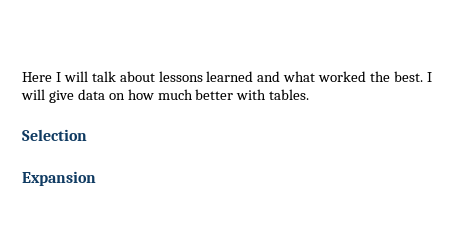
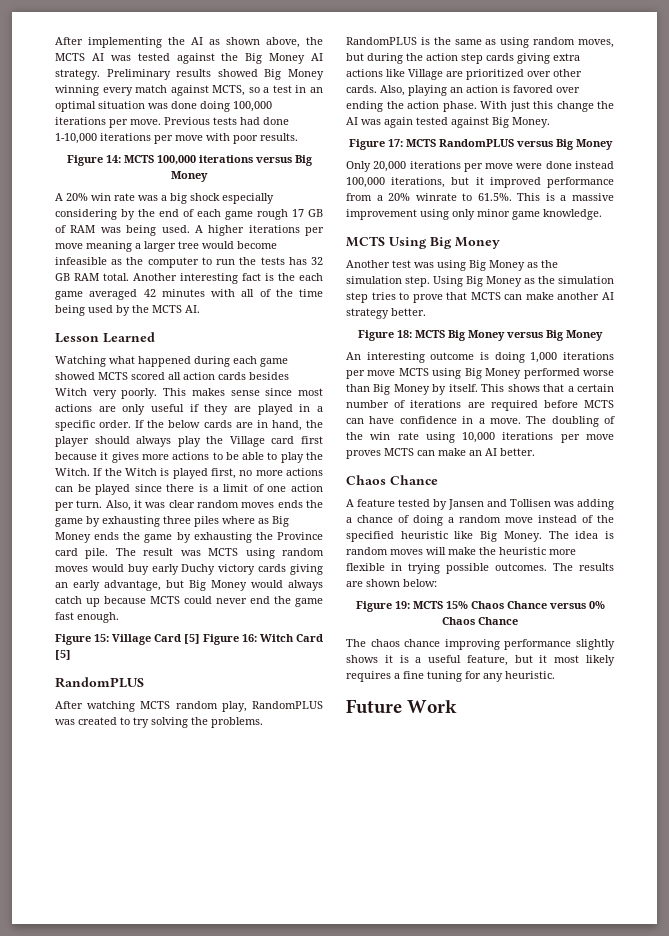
[22,71,432,82] [21,89,310,103] [22,129,87,141] [22,171,96,186] Here I will talk about lessons learned and what worked the best. I will give data on how much better with tables. // Selection // Expansion -> [55,37,323,48] [55,53,323,64] [55,69,324,80] [55,85,323,96] [55,101,272,112] [55,117,289,128] [55,133,298,144] [66,155,313,166] [171,171,208,182] [55,193,274,204] [55,209,323,220] [55,225,324,236] [55,241,277,252] [55,257,324,268] [55,273,323,284] [55,289,323,300] [55,305,200,316] [55,332,155,343] [55,356,288,367] [55,372,289,380] [55,388,323,399] [55,404,323,415] [55,420,323,431] [55,436,324,447] [55,452,324,463] [55,468,323,479] [55,484,323,495] [55,500,323,511] [55,516,289,527] [55,532,323,543] [55,548,324,559] [55,564,323,575] [55,580,323,591] [55,596,323,607] [55,612,119,623] [55,634,323,645] [55,650,71,660] [55,677,144,688] [55,701,323,712] [55,717,263,728] [346,37,614,48] [346,53,580,64] [346,69,582,80] [346,85,580,96] [346,101,614,112] [346,117,550,128] [348,139,613,150] [346,161,614,172] [346,177,614,188] [346,193,614,201] [346,209,602,220] [346,236,500,249] [346,260,558,271] [346,276,614,287] [346,292,614,303] [346,308,426,319] [358,330,603,341] [346,352,614,363] [346,368,614,379] [346,384,614,395] [346,400,614,411] [346,416,615,427] [346,432,614,443] [346,448,535,459] [346,475,438,485] [346,499,614,510] [346,515,614,526] [346,531,614,542] [346,547,576,555] [346,563,614,574] [346,579,437,587] [355,601,605,612] [442,617,518,625] [346,639,615,650] [346,655,615,666] [346,671,555,682] [346,699,458,714] After implementing the AI as shown above, the MCTS AI was tested against the Big Money AI strategy. Preliminary results showed Big Money winning every match against MCTS, so a test in an optimal situation was done doing 100,000 iterations per move. Previous tests had done 1-10,000 iterations per move with poor results. // Figure 14: MCTS 100,000 iterations versus Big Money // A 20% win rate was a big shock especially considering by the end of each game rough 17 GB of RAM was being used. A higher iterations per move meaning a larger tree would become infeasible as the computer to run the tests has 32 GB RAM total. Another interesting fact is the each game averaged 42 minutes with all of the time being used by the MCTS AI. // Lesson Learned // Watching what happened during each game showed MCTS scored all action cards besides Witch very poorly. This makes sense since most actions are only useful if they are played in a specific order. If the below cards are in hand, the player should always play the Village card first because it gives more actions to be able to play the Witch. If the Witch is played first, no more actions can be played since there is a limit of one action per turn. Also, it was clear random moves ends the game by exhausting three piles where as Big Money ends the game by exhausting the Province card pile. The result was MCTS using random moves would buy early Duchy victory cards giving an early advantage, but Big Money would always catch up because MCTS could never end the game fast enough. // Figure 15: Village Card [5] Figure 16: Witch Card [5] // RandomPLUS // After watching MCTS random play, RandomPLUS was created to try solving the problems. RandomPLUS is the same as using random moves, but during the action step cards giving extra actions like Village are prioritized over other cards. Also, playing an action is favored over ending the action phase. With just this change the AI was again tested against Big Money. // Figure 17: MCTS RandomPLUS versus Big Money // Only 20,000 iterations per move were done instead 100,000 iterations, but it improved performance from a 20% winrate to 61.5%. This is a massive improvement using only minor game knowledge. // MCTS Using Big Money // Another test was using Big Money as the simulation step. Using Big Money as the simulation step tries to prove that MCTS can make another AI strategy better. // Figure 18: MCTS Big Money versus Big Money // An interesting outcome is doing 1,000 iterations per move MCTS using Big Money performed worse than Big Money by itself. This shows that a certain number of iterations are required before MCTS can have confidence in a move. The doubling of the win rate using 10,000 iterations per move proves MCTS can make an AI better. // Chaos Chance // A feature tested by Jansen and Tollisen was adding a chance of doing a random move instead of the specified heuristic like Big Money. The idea is random moves will make the heuristic more flexible in trying possible outcomes. The results are shown below: // Figure 19: MCTS 15% Chaos Chance versus 0% Chaos Chance // The chaos chance improving performance slightly shows it is a useful feature, but it most likely requires a fine tuning for any heuristic. // Future Work

